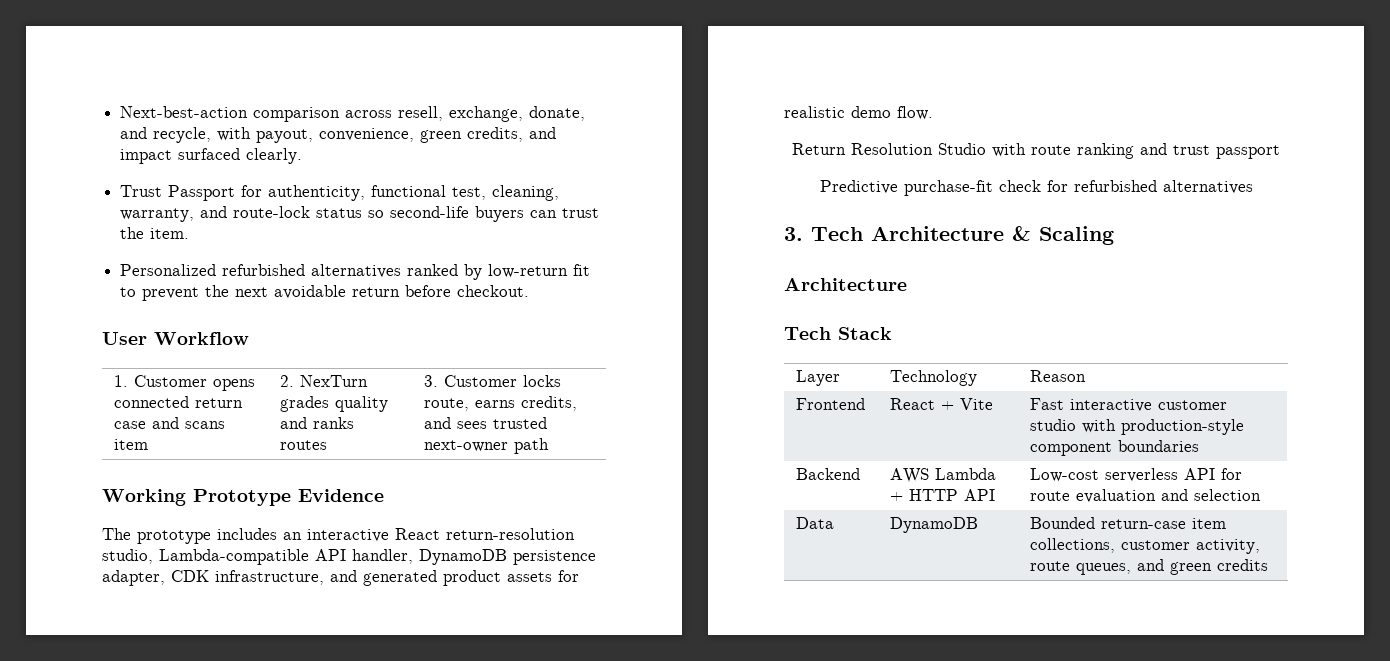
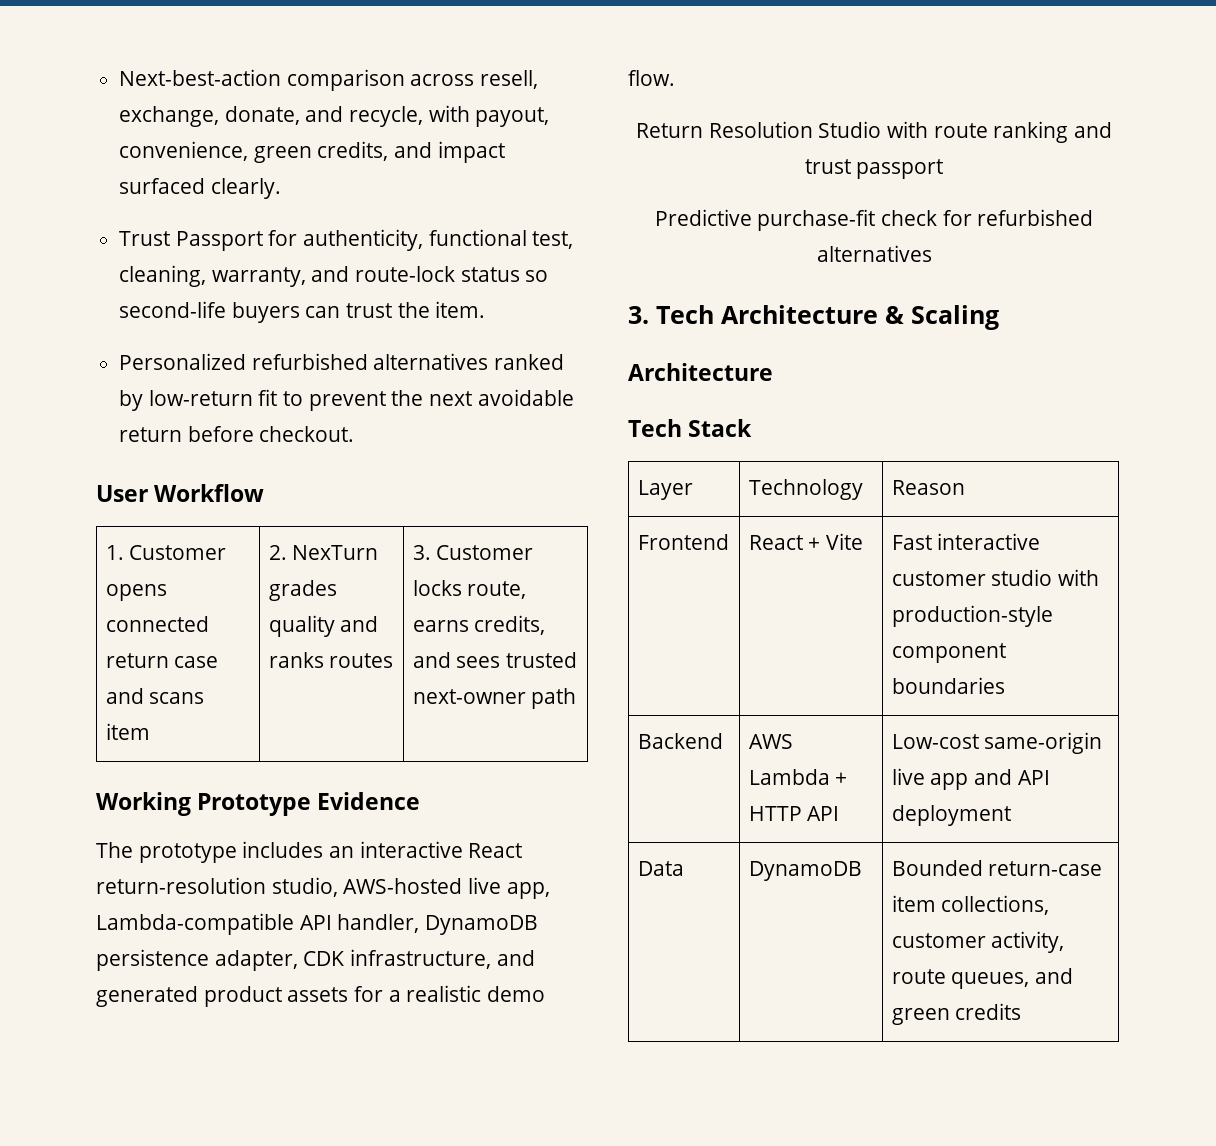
(153, 556) none -> [343,877,550,899] AWS-hosted live app,
(579, 576) none -> [388,990,401,1002] a
[1105,468,1243,482] [1030,489,1262,503] serverless API for route evaluation and selection -> [984,732,1103,754] [891,768,1050,790] [891,805,1011,826] same-origin live app and API deployment

